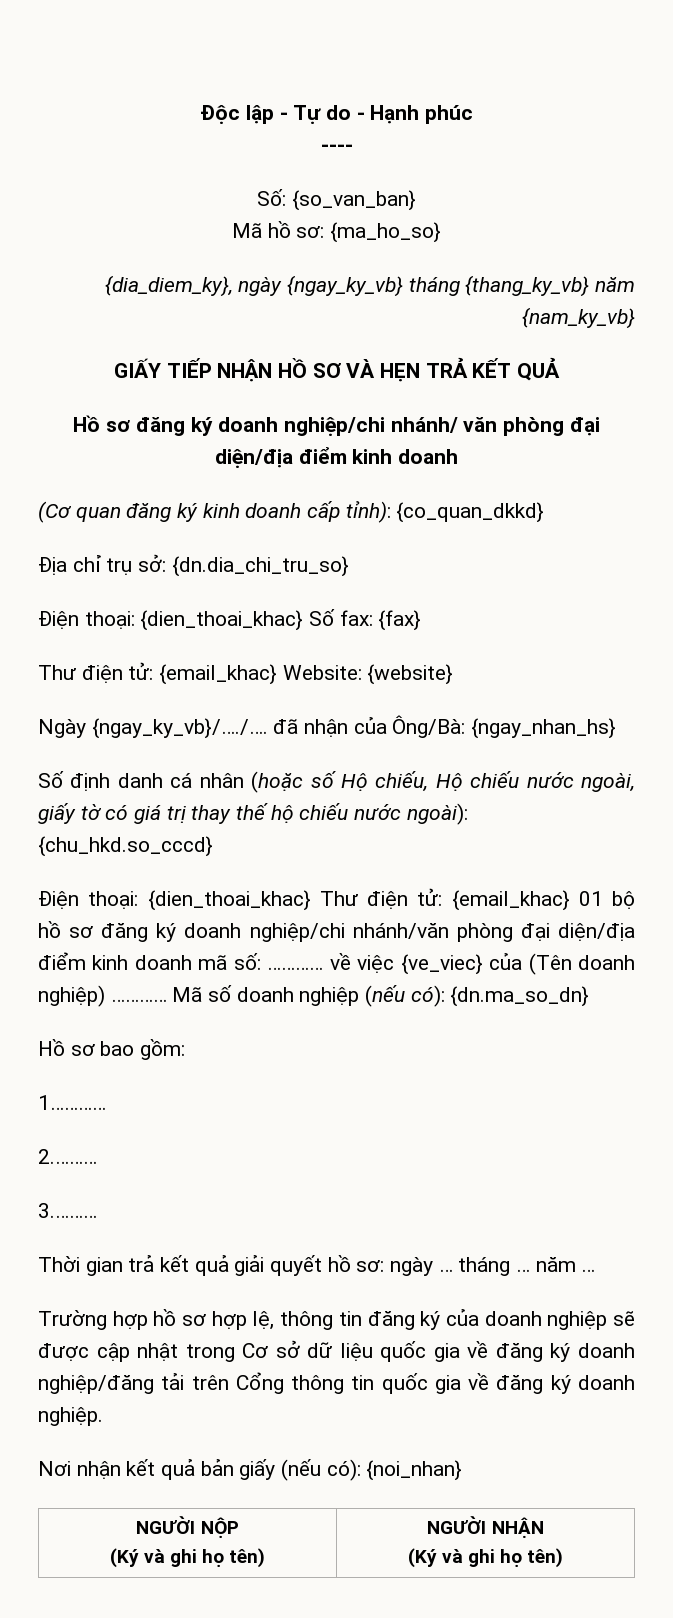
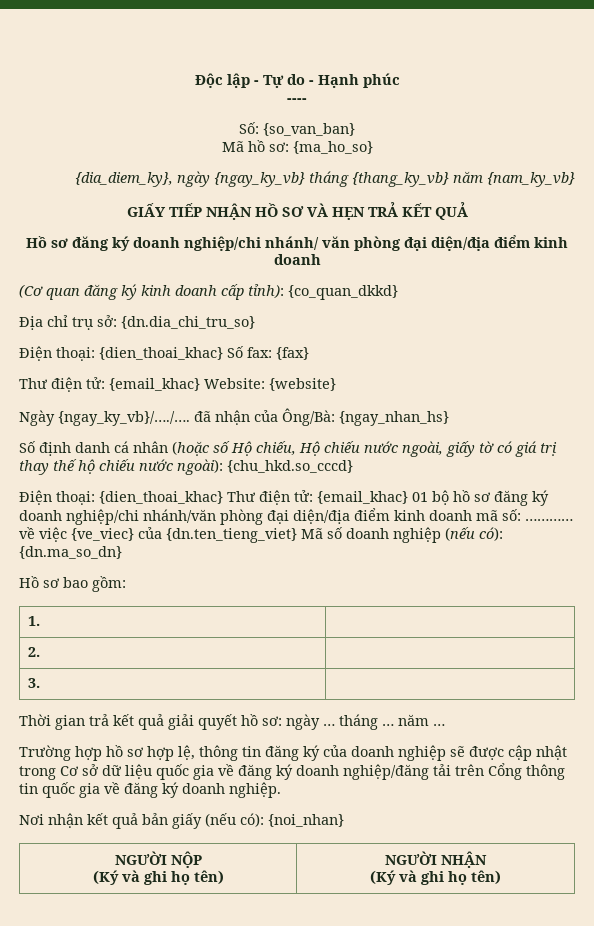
[528,953,635,975] [38,985,167,1007] (Tên doanh nghiệp) ………… -> [166,528,297,543] {dn.ten_tieng_viet}
[38,1095,106,1110] [38,1149,97,1164] [38,1203,97,1218] // 1………… // 2.……… // 3.……… -> [27,616,40,626] [27,647,40,657] [27,678,40,688] // 1. | // 2. | // 3. |

